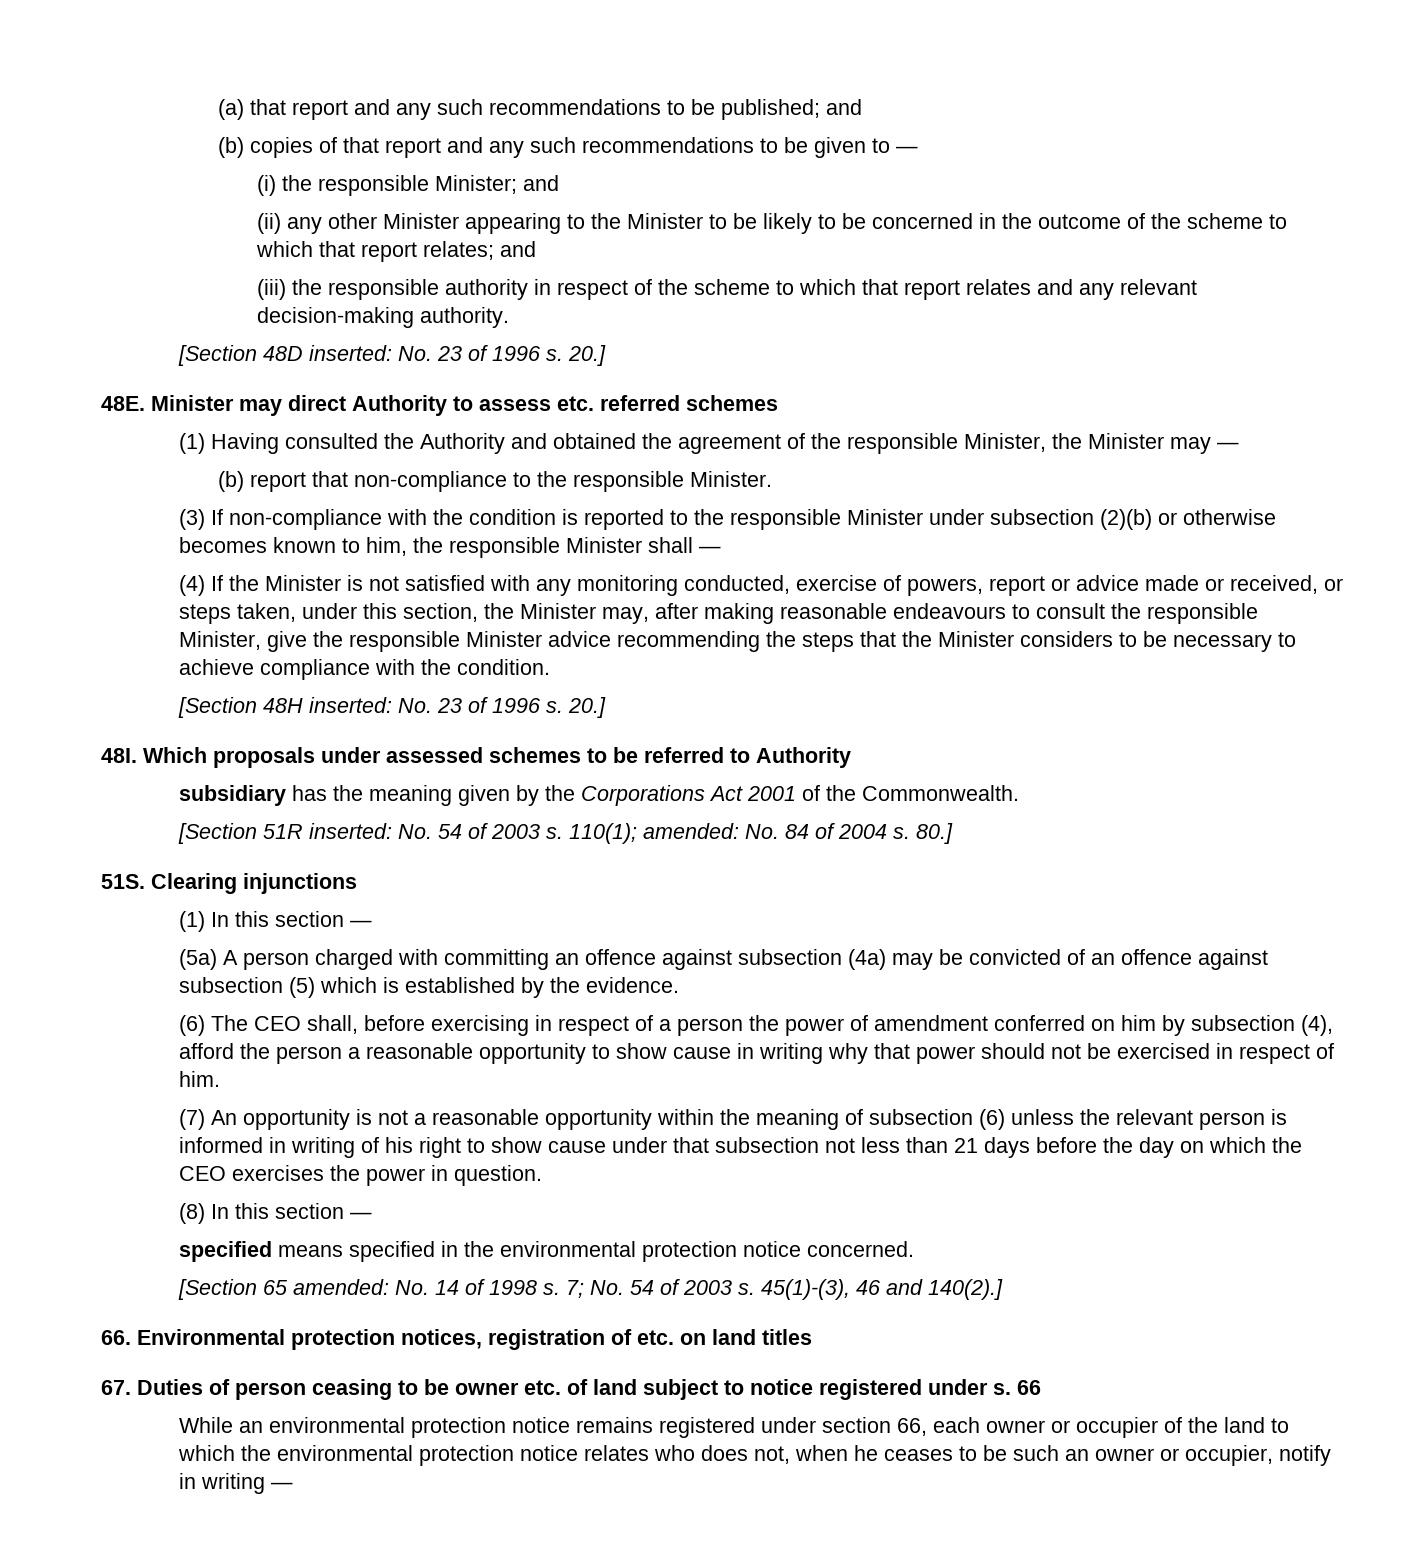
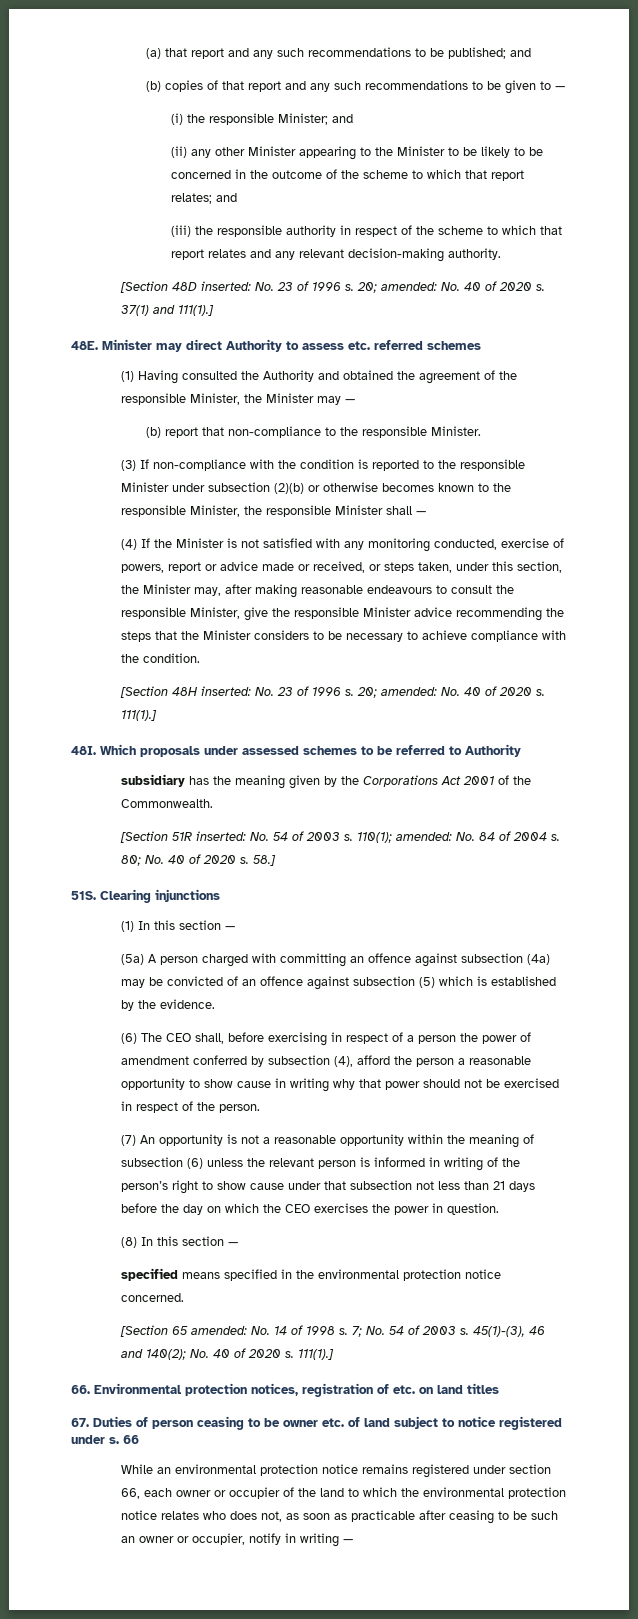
[567,345,606,366] 20.] -> [356,281,545,293] [120,305,214,316] 20; amended: No. 40 of 2020 s. 37(1) and 111(1).]
[365,537,407,556] him, -> [492,483,511,492] [120,505,240,517] the responsible Minister,
[567,697,606,718] 20.] -> [356,686,545,698] [120,710,157,721] 20; amended: No. 40 of 2020 s. 111(1).]
[915,823,953,844] 80.] -> [120,854,276,866] 80; No. 40 of 2020 s. 58.]
[1090,1015,1156,1031] on him -> (247, 1060) none
[178,1071,220,1087] him. -> [196,1102,260,1113] the person.
[384,1137,413,1153] his -> [501,1158,520,1167] [120,1181,168,1192] the person’s
[927,1279,1003,1300] 140(2).] -> [145,1348,334,1360] 140(2); No. 40 of 2020 s. 111(1).]
[794,1445,953,1461] when he ceases -> [285,1510,494,1524] as soon as practicable after ceasing

